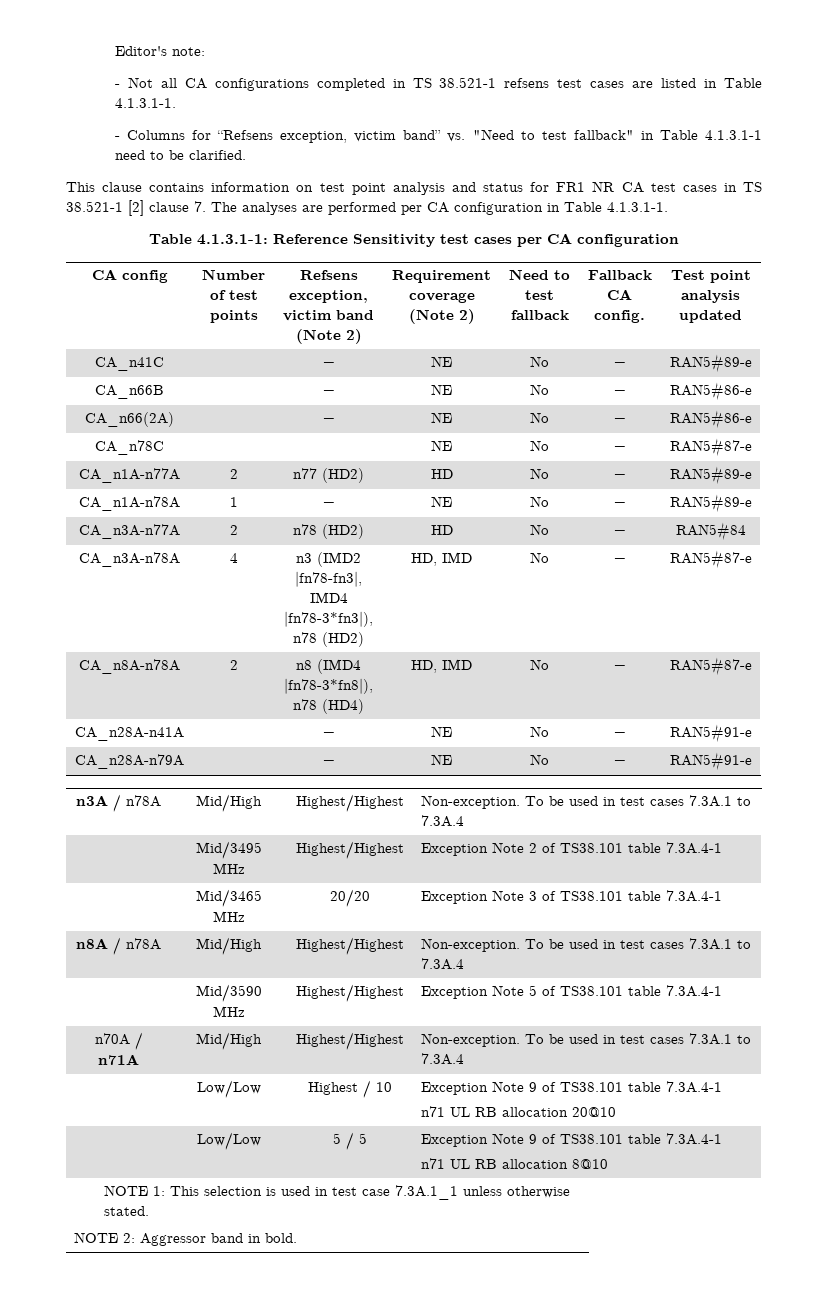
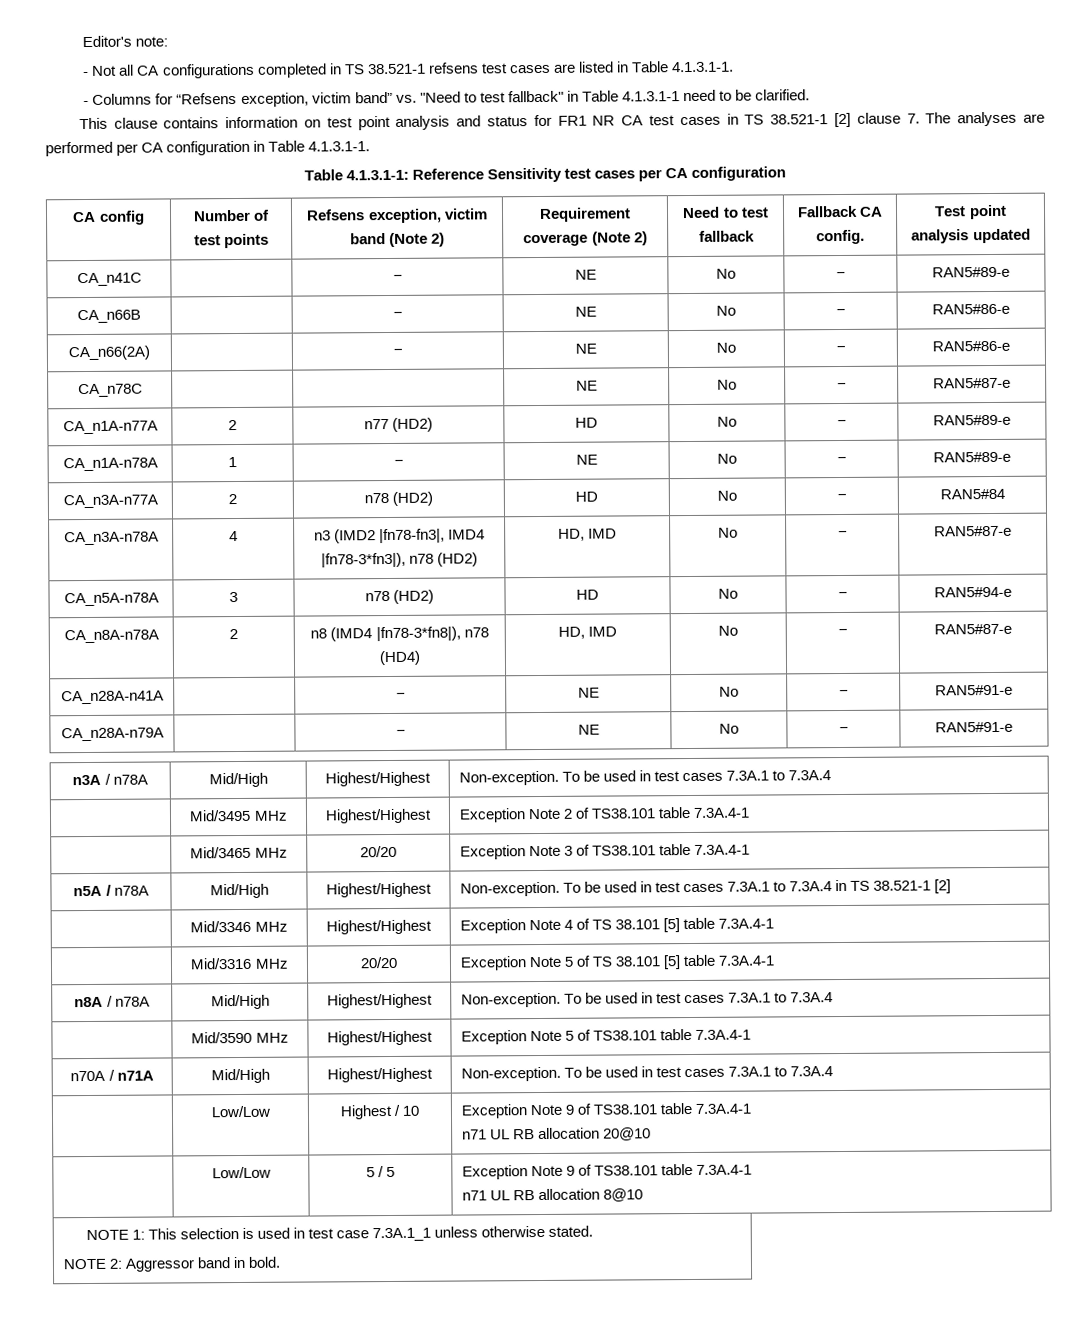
(752, 559) none -> [63,592,159,607] [229,592,238,603] [364,589,435,604] [576,589,599,600] [718,588,738,599] [837,591,848,599] [934,586,1012,598] // CA_n5A-n78A | 3 | n78 (HD2) | HD | No | − | RAN5#94-e
(723, 896) none -> [73,884,149,897] [209,883,269,899] [326,882,432,898] [459,879,952,897] [190,920,288,933] [326,919,432,935] [459,917,775,934] [190,957,289,970] [360,956,398,969] [459,954,775,971] // n5A / n78A | Mid/High | Highest/Highest | Non-exception. To be used in test cases 7.3A.1 to 7.3A.4 in TS 38.521-1 [2] // | Mid/3346 MHz | Highest/Highest | Exception Note 4 of TS 38.101 [5] table 7.3A.4-1 // | Mid/3316 MHz | 20/20 | Exception Note 5 of TS 38.101 [5] table 7.3A.4-1

